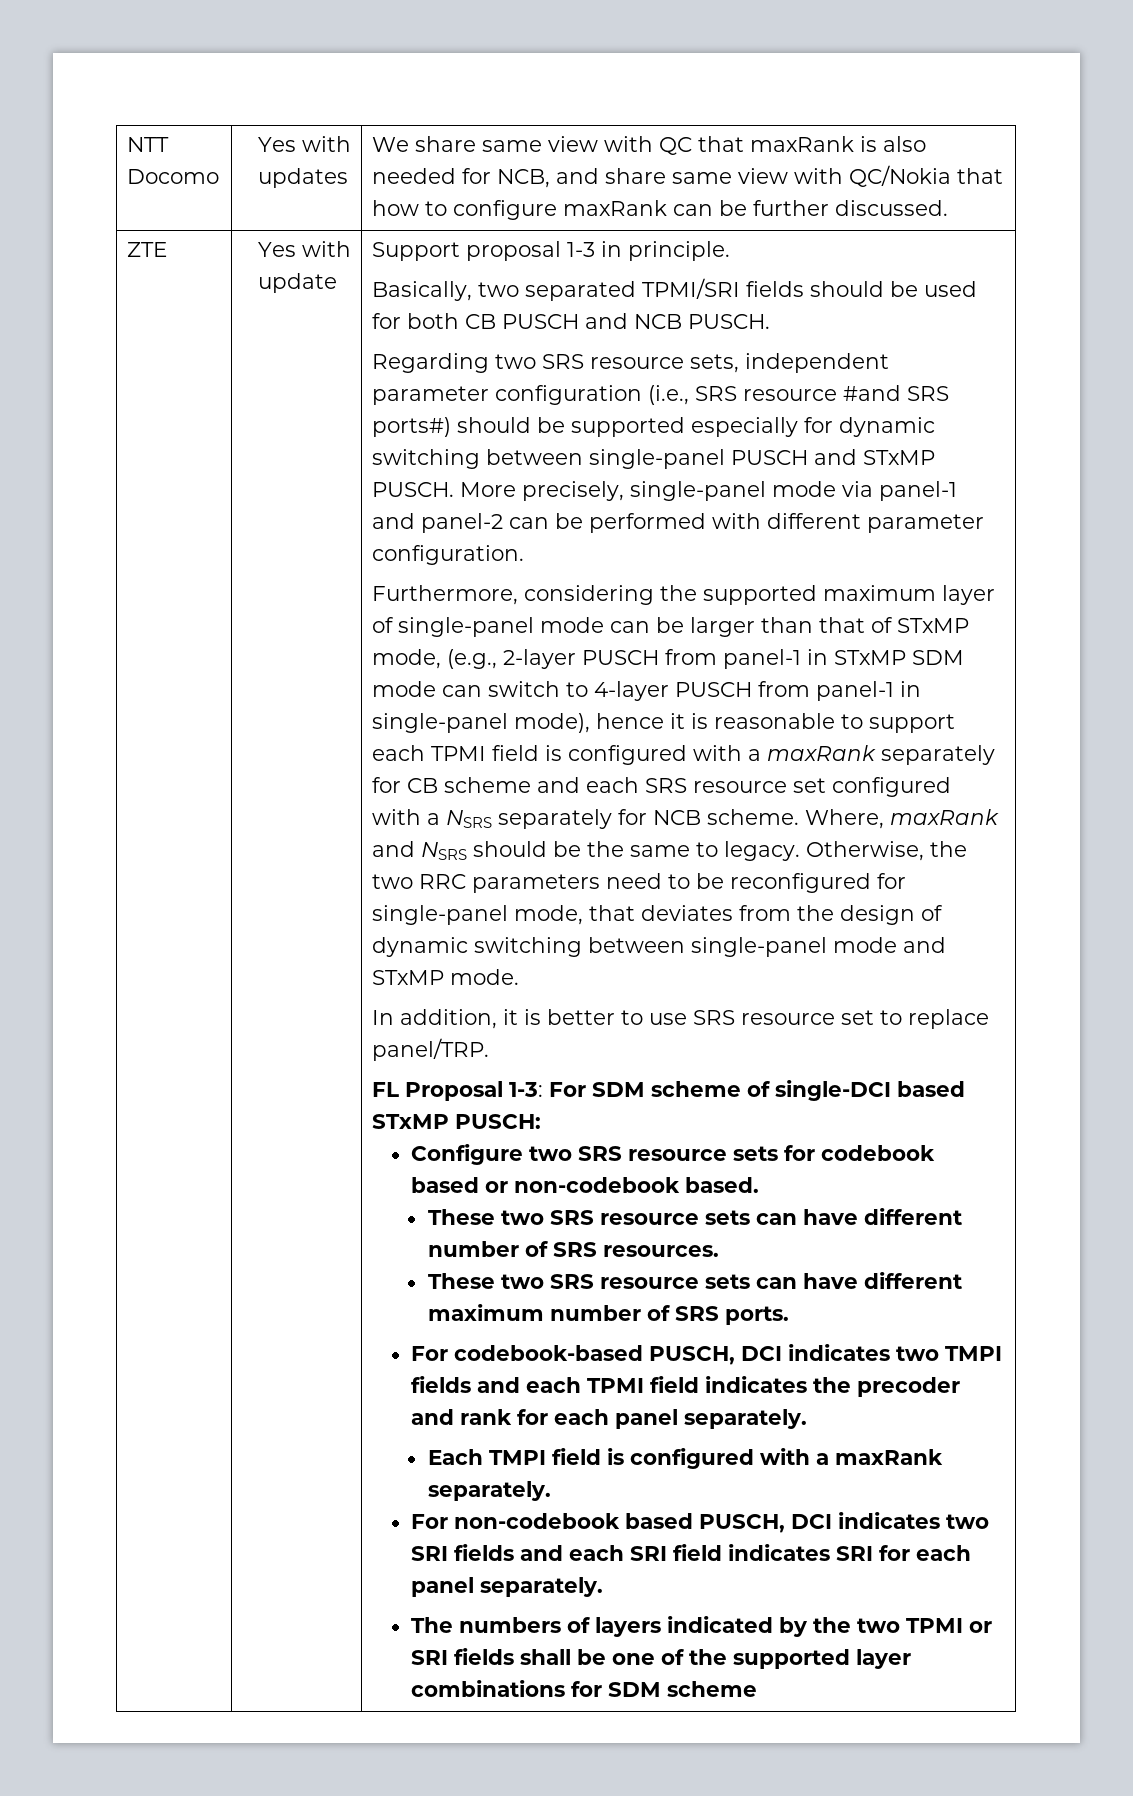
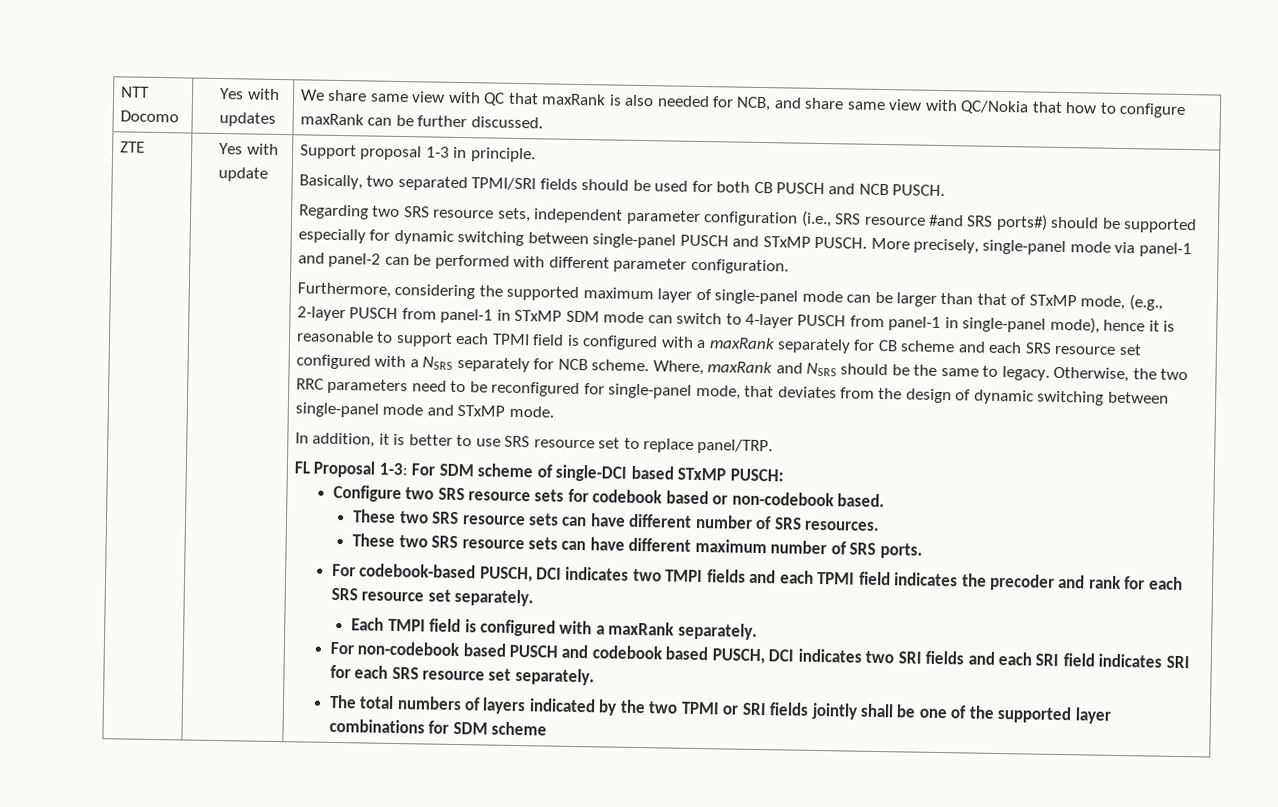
[615,1409,679,1429] panel -> [330,587,451,602] SRS resource set
(694, 1521) none -> [509,644,709,661] PUSCH and codebook based
[411,1577,475,1597] panel -> [391,666,512,681] SRS resource set
(454, 1625) none -> [359,695,395,709] total
(515, 1656) none -> [810,702,858,720] jointly

